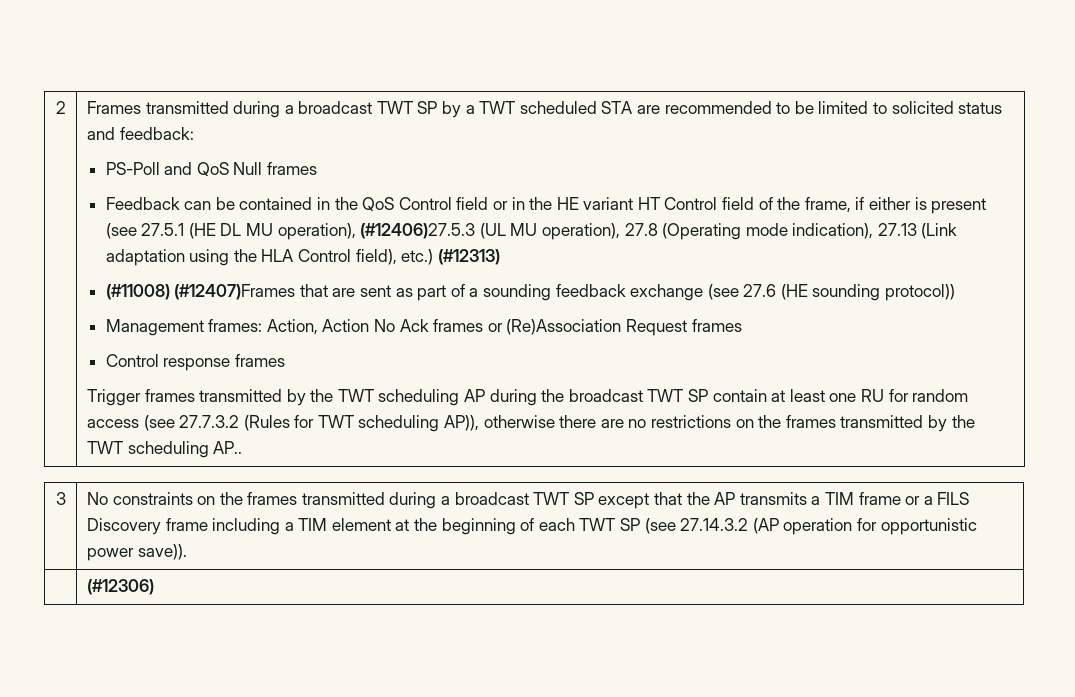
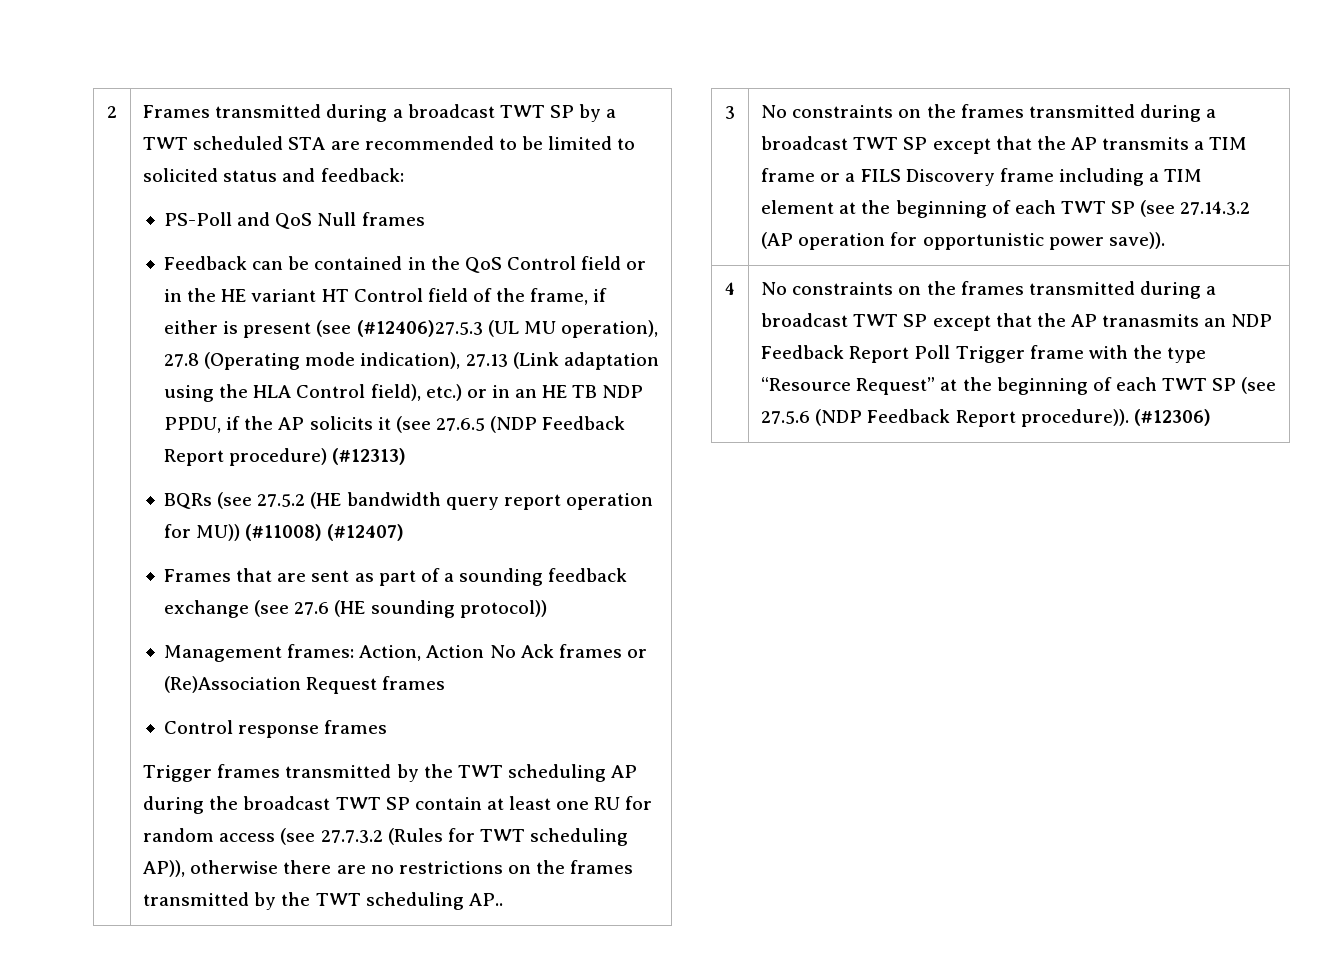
[141,223,356,240] 27.5.1 (HE DL MU operation), -> (352, 328) none
[437,249,500,265] [105,284,296,300] (#12313) // (#11008) (#12407)Frames -> [466,385,644,398] [164,416,626,433] [164,448,407,466] [164,492,653,510] [164,524,405,541] [164,569,232,582] or in an HE TB NDP PPDU, if the AP solicits it (see 27.6.5 (NDP Feedback Report procedure) (#12313) // BQRs (see 27.5.2 (HE bandwidth query report operation for MU)) (#11008) (#12407) // Frames
(187, 552) | -> [725,282,735,295] [761,281,1217,299] [761,313,1273,331] [761,345,1207,363] [761,377,1277,395] [761,409,1129,427] 4 | No constraints on the frames transmitted during a broadcast TWT SP except that the AP tranasmits an NDP Feedback Report Poll Trigger frame with the type “Resource Request” at the beginning of each TWT SP (see 27.5.6 (NDP Feedback Report procedure)).

